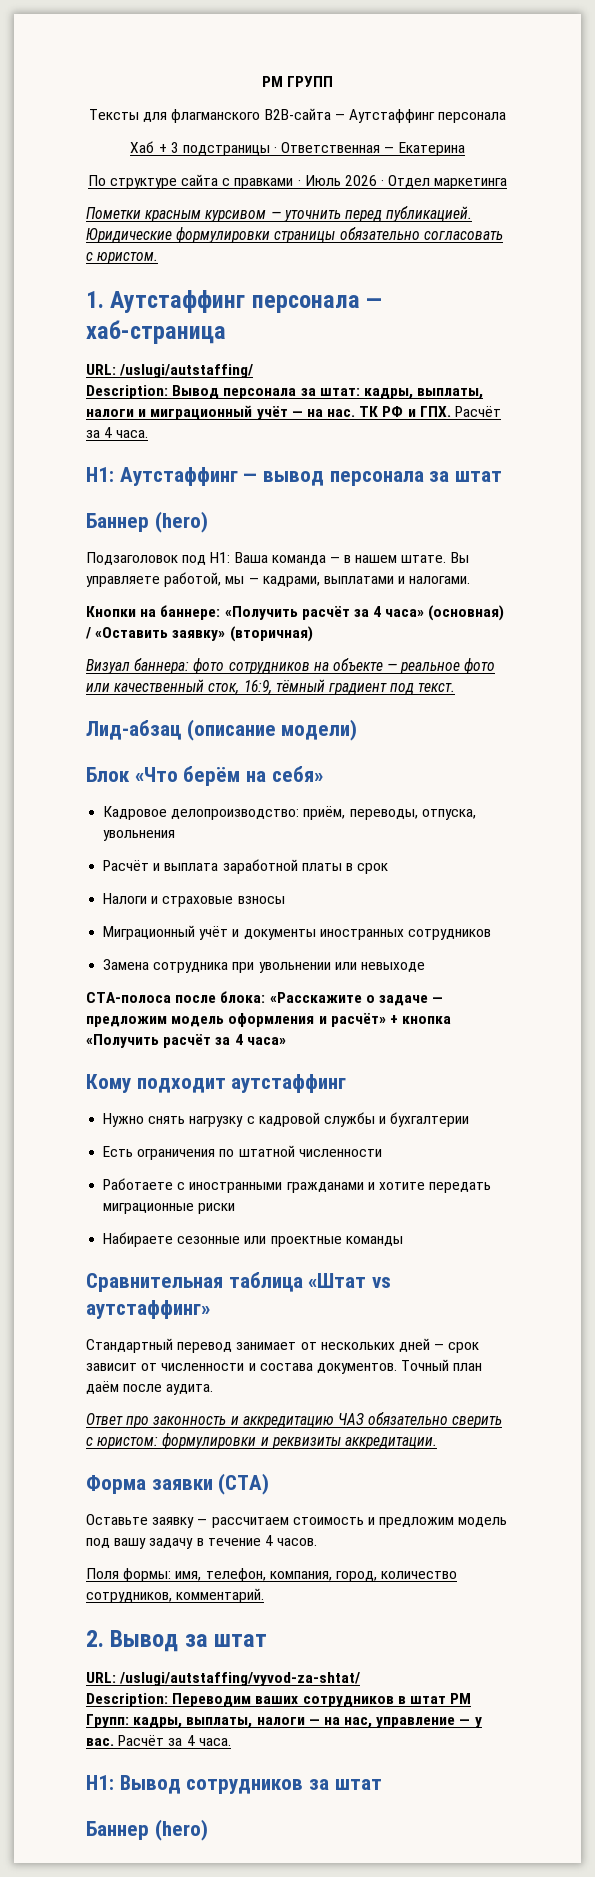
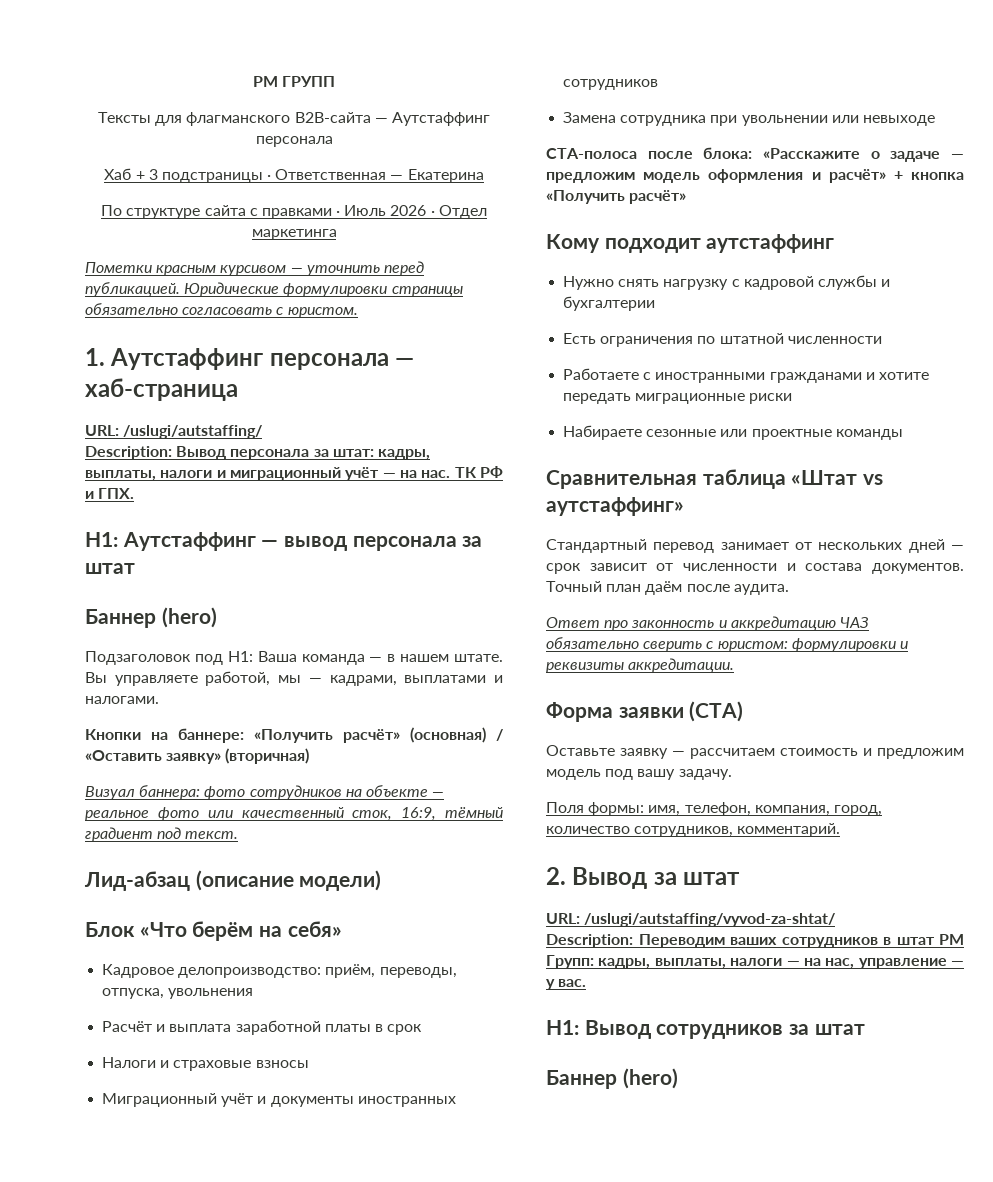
[455,406,502,417] [86,427,149,438] Расчёт за 4 часа. -> (135, 493) none
[301,606,425,620] расчёт за 4 часа» -> [343,729,400,743] расчёт»
[163,1034,286,1048] расчёт за 4 часа» -> [629,190,687,204] расчёт»
[149,1535,318,1549] задачу в течение 4 часов. -> [678,769,732,780] задачу.
[118,1735,231,1746] Расчёт за 4 часа. -> (587, 983) none

